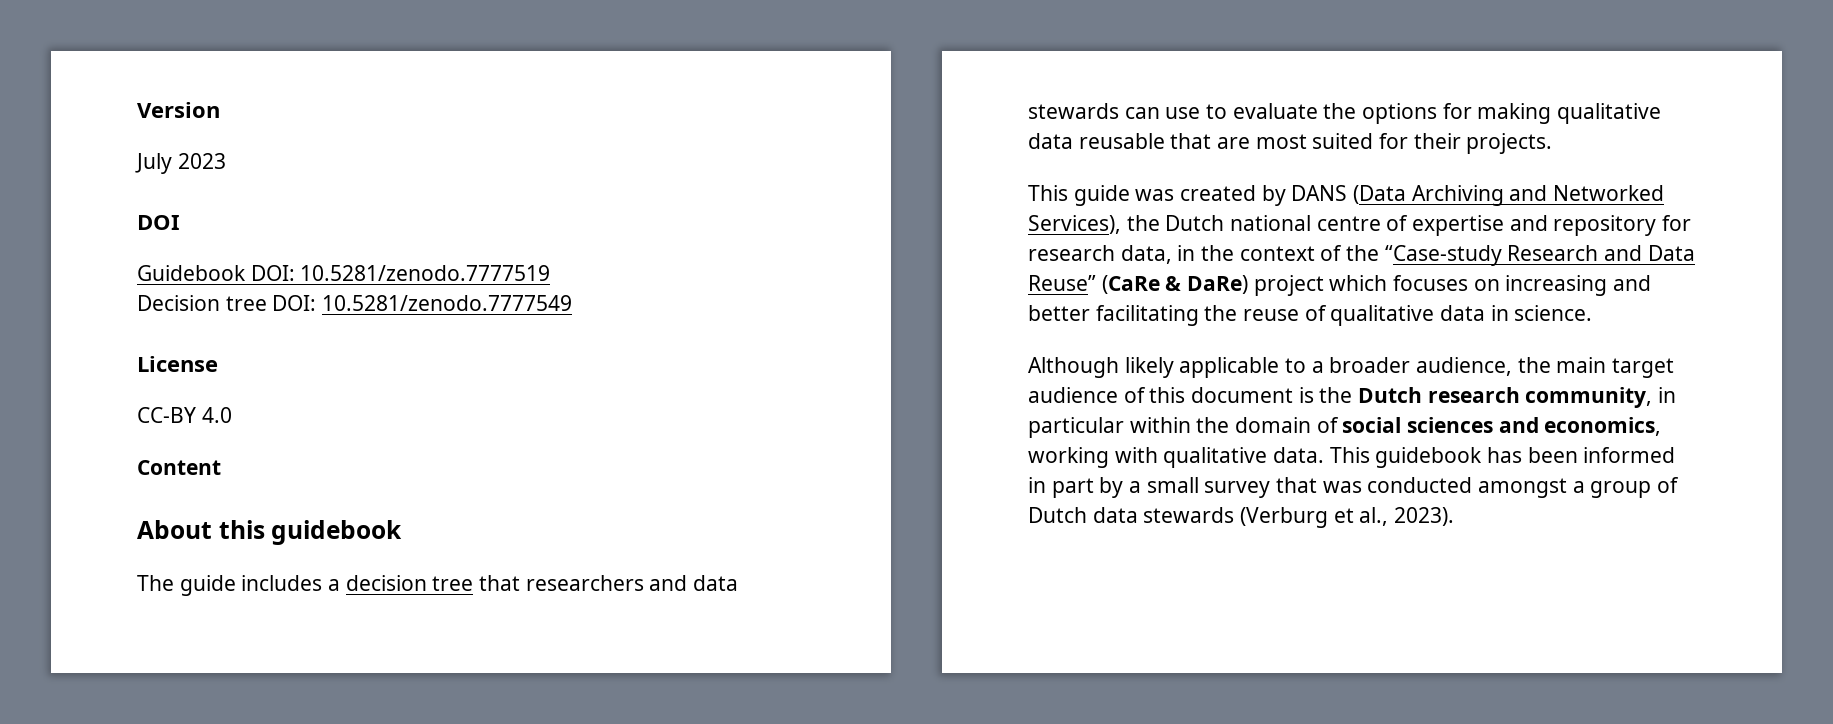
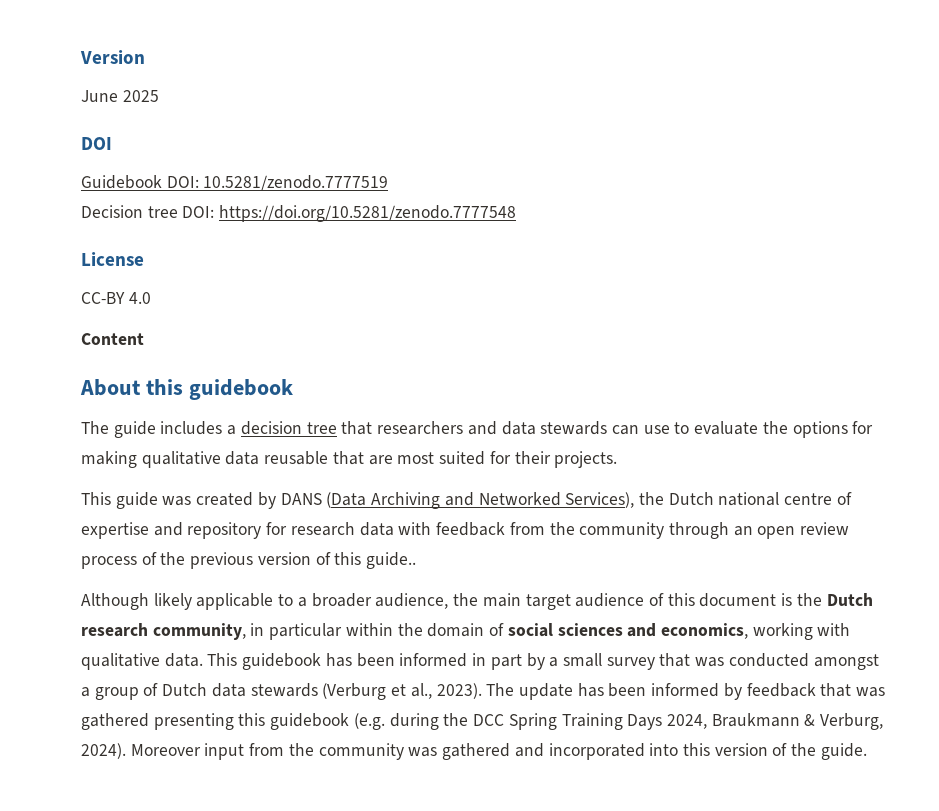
[135,153,226,174] July 2023 -> [81,90,159,102] June 2025
[322,295,573,311] 10.5281/zenodo.7777549 -> [219,205,517,222] https://doi.org/10.5281/zenodo.7777548
[1120,245,1695,266] [1028,275,1652,296] [1028,305,1593,326] data, in the context of the “Case-study Research and Data Reuse” (CaRe & DaRe) project which focuses on increasing and better facilitating the reuse of qualitative data in science. -> [359,522,850,539] [81,552,417,569] data with feedback from the community through an open review process of the previous version of this guide..
(1455, 516) none -> [486,683,886,700] [81,713,884,730] [81,743,867,760] The update has been informed by feedback that was gathered presenting this guidebook (e.g. during the DCC Spring Training Days 2024, Braukmann & Verburg, 2024). Moreover input from the community was gathered and incorporated into this version of the guide.

